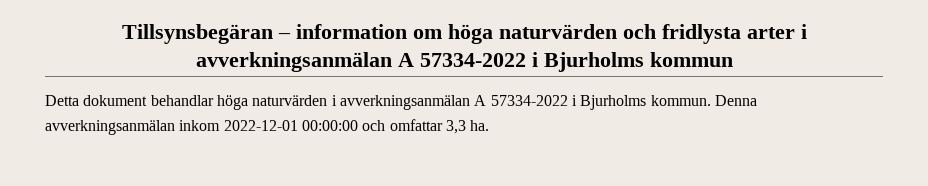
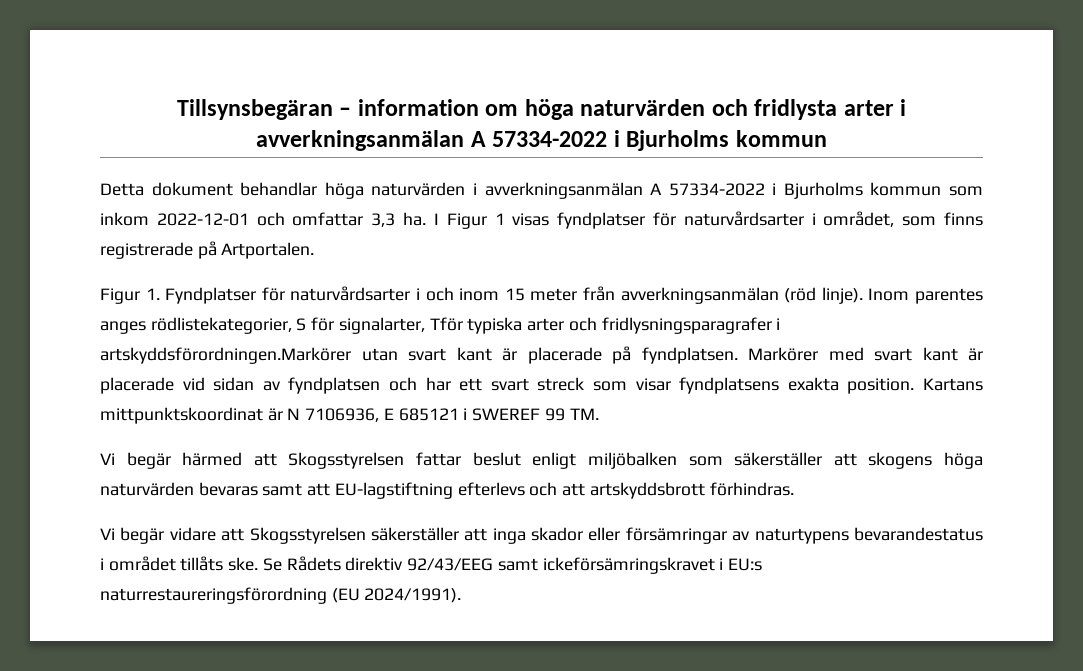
[650,95,757,106] [45,120,175,135] kommun. Denna avverkningsanmälan -> [870,182,984,196] kommun som
[301,120,358,131] 00:00:00 -> (249, 219) none
(490, 125) none -> [433,211,983,229] [100,241,315,259] [100,286,984,304] [100,317,781,334] [100,346,983,364] [100,377,984,394] [100,407,599,424] [100,452,984,469] [100,482,794,499] [100,527,983,544] [100,556,762,574] [100,587,462,604] I Figur 1 visas fyndplatser för naturvårdsarter i området, som finns registrerade på Artportalen. // Figur 1. Fyndplatser för naturvårdsarter i och inom 15 meter från avverkningsanmälan (röd linje). Inom parentes anges rödlistekategorier, S för signalarter, Tför typiska arter och fridlysningsparagrafer i artskyddsförordningen.Markörer utan svart kant är placerade på fyndplatsen. Markörer med svart kant är placerade vid sidan av fyndplatsen och har ett svart streck som visar fyndplatsens exakta position. Kartans mittpunktskoordinat är N 7106936, E 685121 i SWEREF 99 TM. // Vi begär härmed att Skogsstyrelsen fattar beslut enligt miljöbalken som säkerställer att skogens höga naturvärden bevaras samt att EU-lagstiftning efterlevs och att artskyddsbrott förhindras. // Vi begär vidare att Skogsstyrelsen säkerställer att inga skador eller försämringar av naturtypens bevarandestatus i området tillåts ske. Se Rådets direktiv 92/43/EEG samt ickeförsämringskravet i EU:s naturrestaureringsförordning (EU 2024/1991).

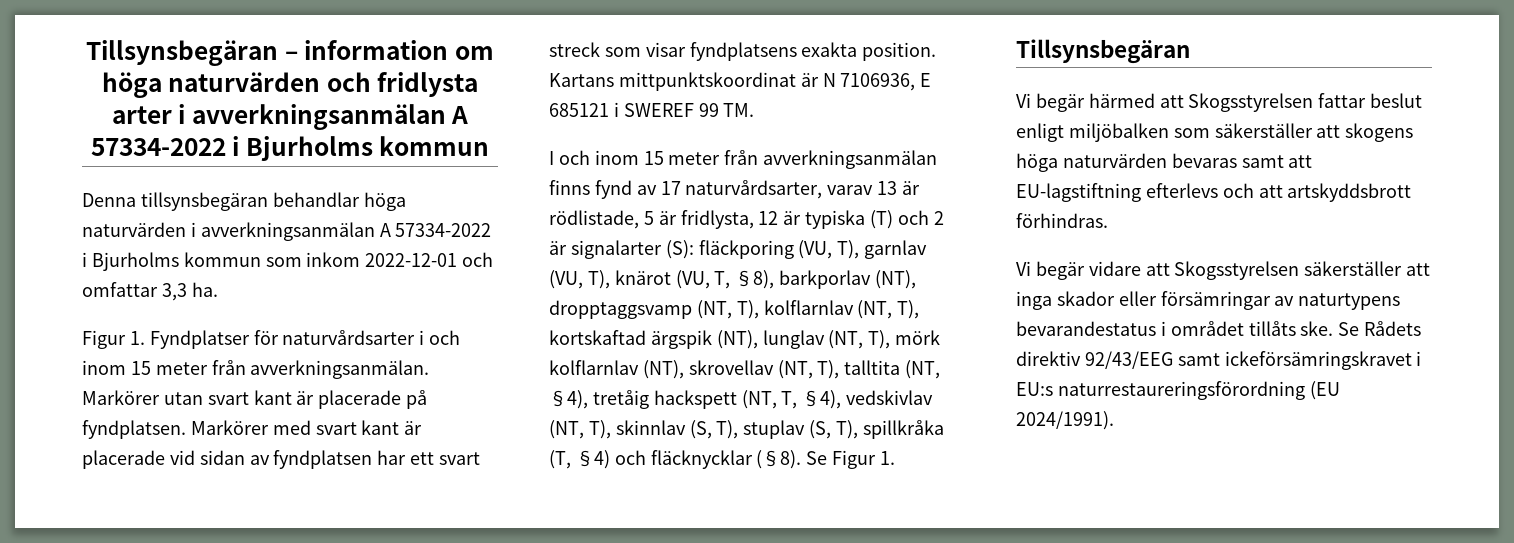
[100,182,233,196] Detta dokument -> [82,192,268,211] Denna tillsynsbegäran
[433,211,983,229] [100,241,315,259] I Figur 1 visas fyndplatser för naturvårdsarter i området, som finns registrerade på Artportalen. -> (218, 289) none
[620,287,984,304] [100,317,781,334] [100,347,351,364] avverkningsanmälan (röd linje). Inom parentes anges rödlistekategorier, S för signalarter, Tför typiska arter och fridlysningsparagrafer i artskyddsförordningen.Markörer -> [250,360,430,379] [82,390,160,405] avverkningsanmälan. Markörer
[389,377,417,391] och -> (373, 459) none
(599, 414) none -> [549,150,938,169] [549,180,921,199] [549,210,944,229] [549,240,928,259] [549,270,917,289] [549,300,920,319] [549,330,941,349] [549,360,941,379] [549,390,934,409] [549,420,944,439] [549,450,896,469] [1016,39,1190,64] // I och inom 15 meter från avverkningsanmälan finns fynd av 17 naturvårdsarter, varav 13 är rödlistade, 5 är fridlysta, 12 är typiska (T) och 2 är signalarter (S): fläckporing (VU, T), garnlav (VU, T), knärot (VU, T, §8), barkporlav (NT), dropptaggsvamp (NT, T), kolflarnlav (NT, T), kortskaftad ärgspik (NT), lunglav (NT, T), mörk kolflarnlav (NT), skrovellav (NT, T), talltita (NT, §4), tretåig hackspett (NT, T, §4), vedskivlav (NT, T), skinnlav (S, T), stuplav (S, T), spillkråka (T, §4) och fläcknycklar (§8). Se Figur 1. // Tillsynsbegäran

